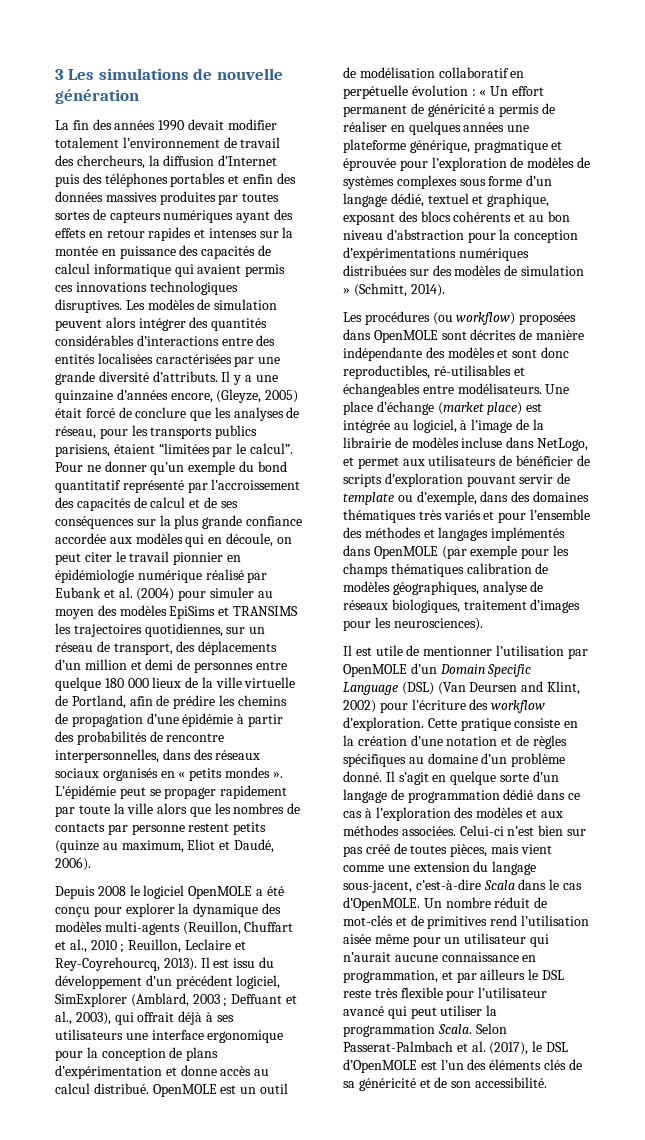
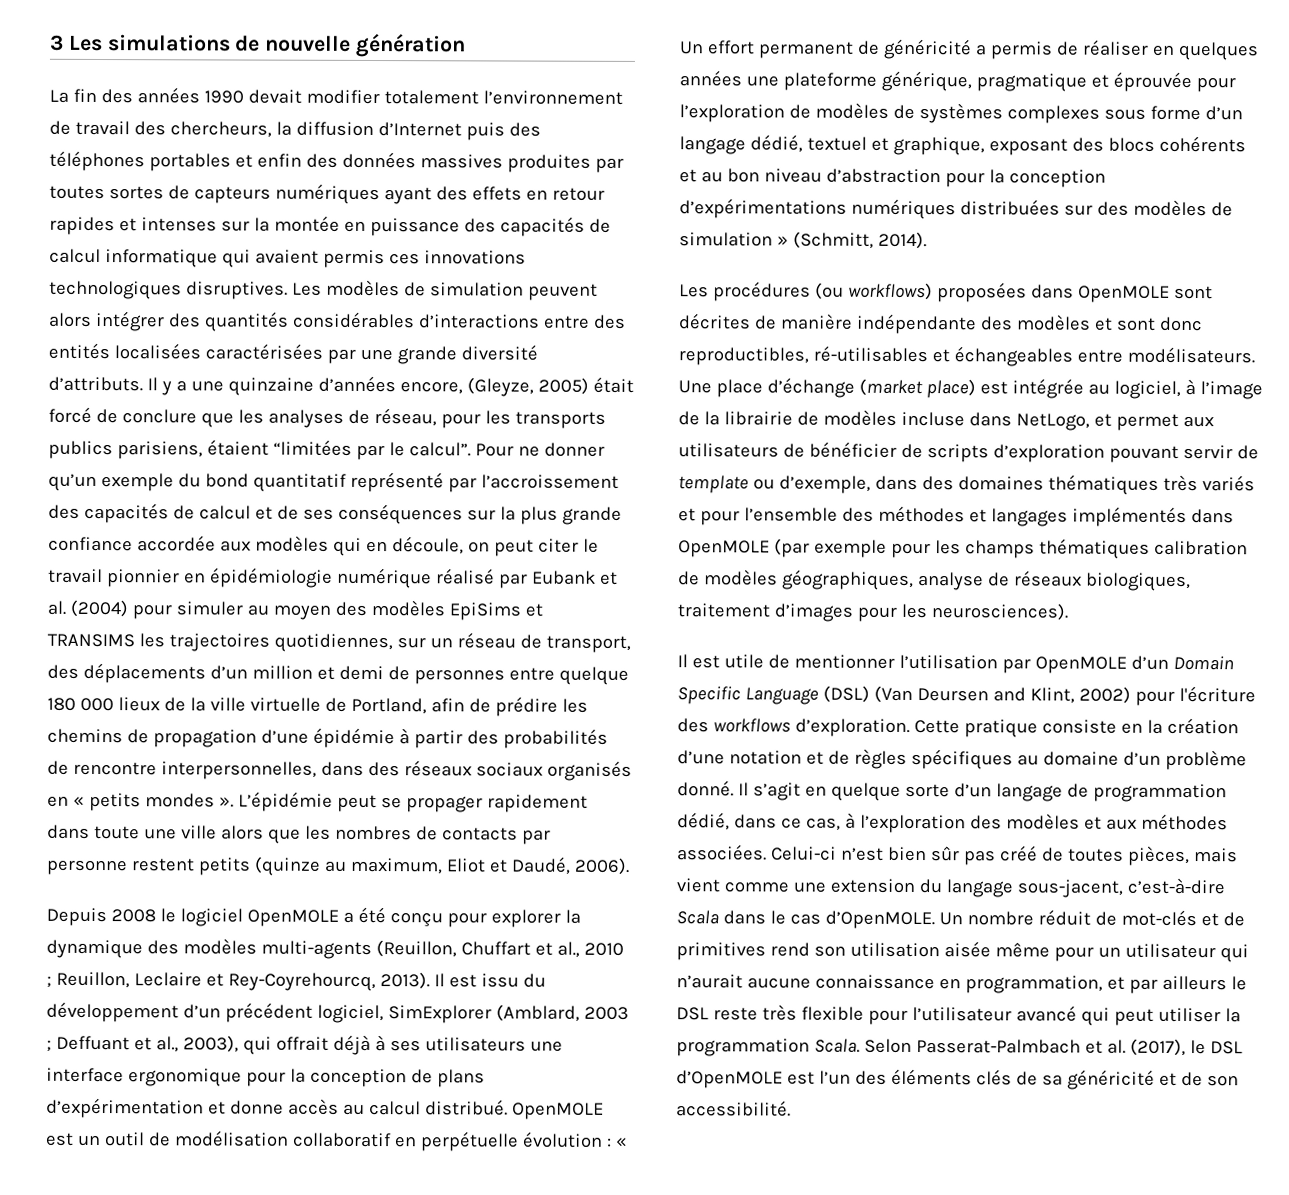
[55,803,125,817] par toute la -> [47,824,177,840] dans toute une
[456,312,516,325] workflow) -> [847,282,933,301] workflows)
[491,700,546,713] workflow -> [712,718,791,733] workflows
[503,789,534,800] dédié -> [677,812,730,831] dédié,
[343,811,362,818] cas -> [805,817,841,831] cas,
[566,829,586,836] sur -> [930,846,960,862] sûr
[520,915,589,926] l’utilisation -> [813,942,940,958] son utilisation

